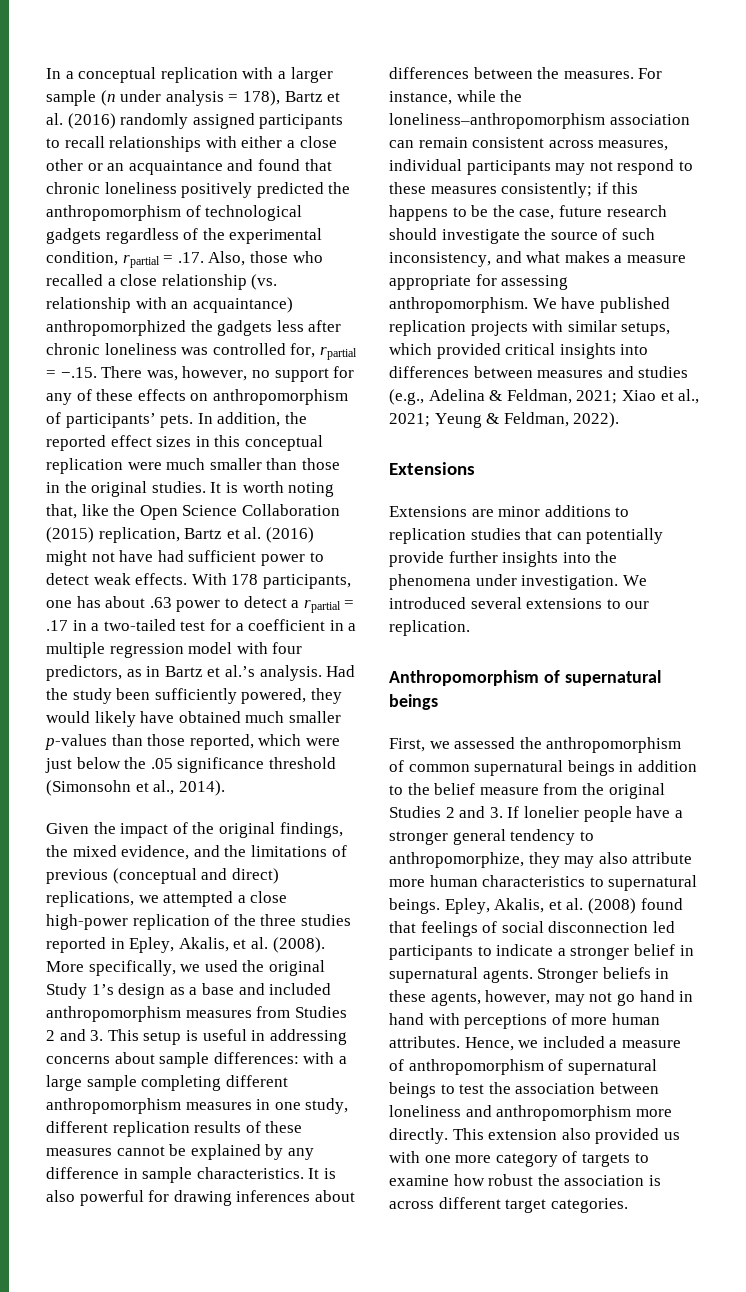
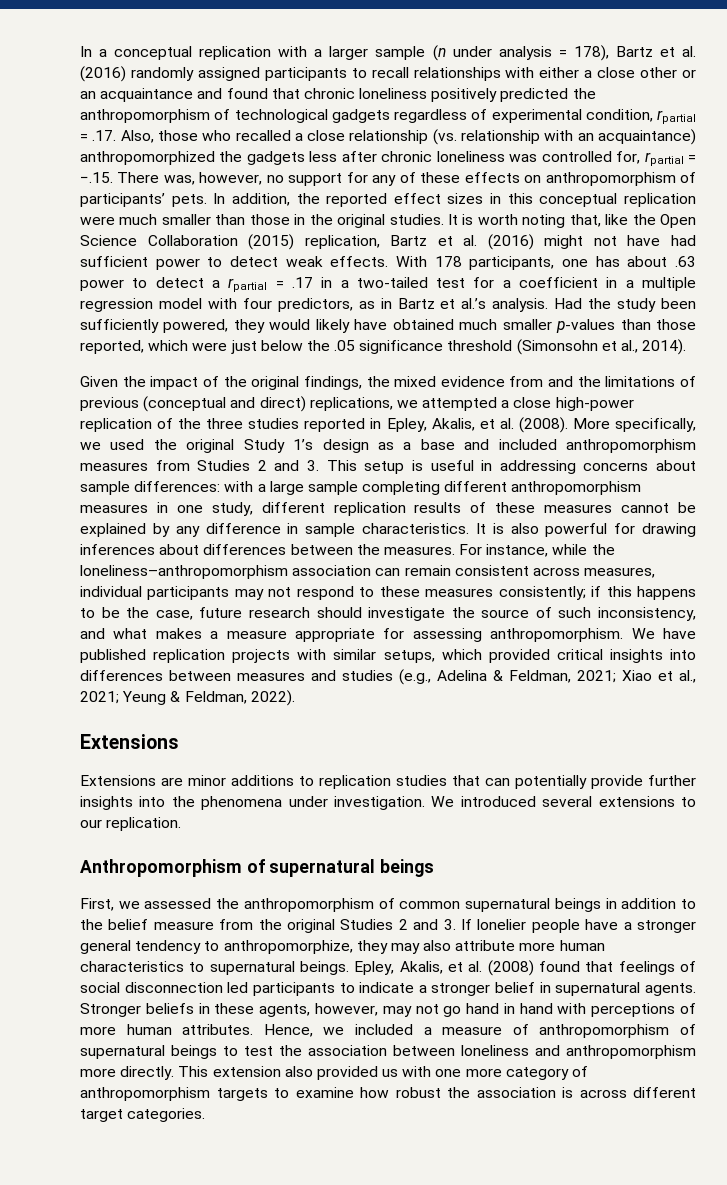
[202,228,225,240] the -> (488, 114) none
[121,845,190,860] evidence, -> [440,376,544,387] evidence from
(578, 1157) none -> [80,1087,210,1101] anthropomorphism

